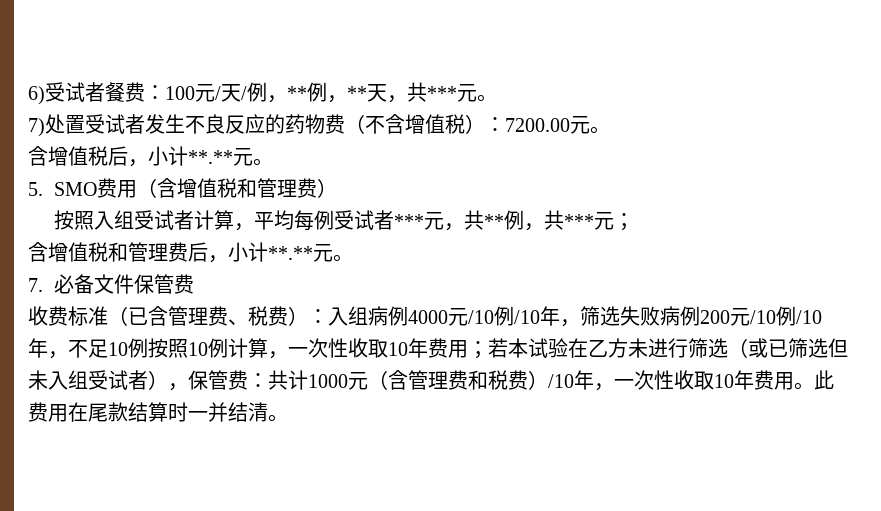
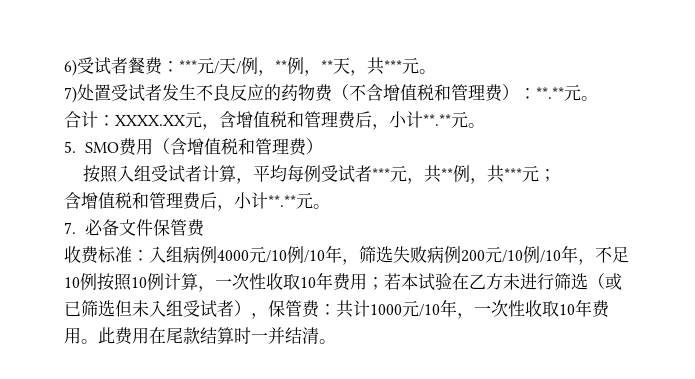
[165,86,195,100] 100 -> [179,60,197,72] ***
[465,114,610,134] [28,146,108,166] ）：7200.00元。 // 含增值税 -> [434,84,598,102] [64,111,356,130] 和管理费）：**.**元。 // 合计：XXXX.XX元，含增值税和管理费
[108,306,308,326] （已含管理费、税费） -> (132, 254) none
[368,370,548,390] （含管理费和税费） -> (419, 308) none

